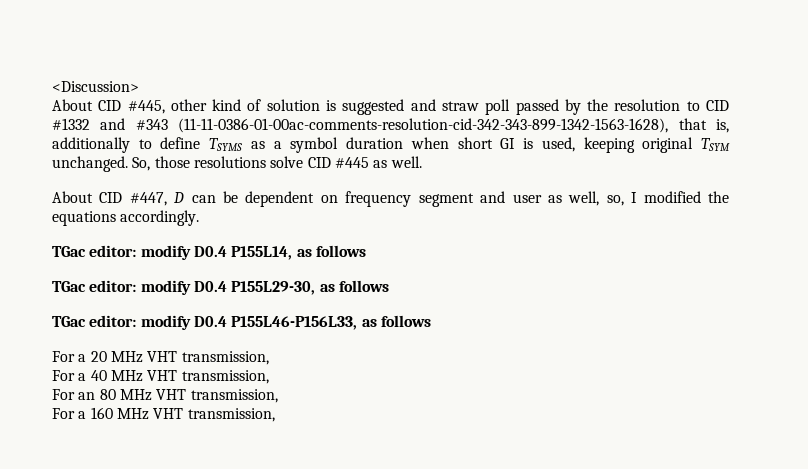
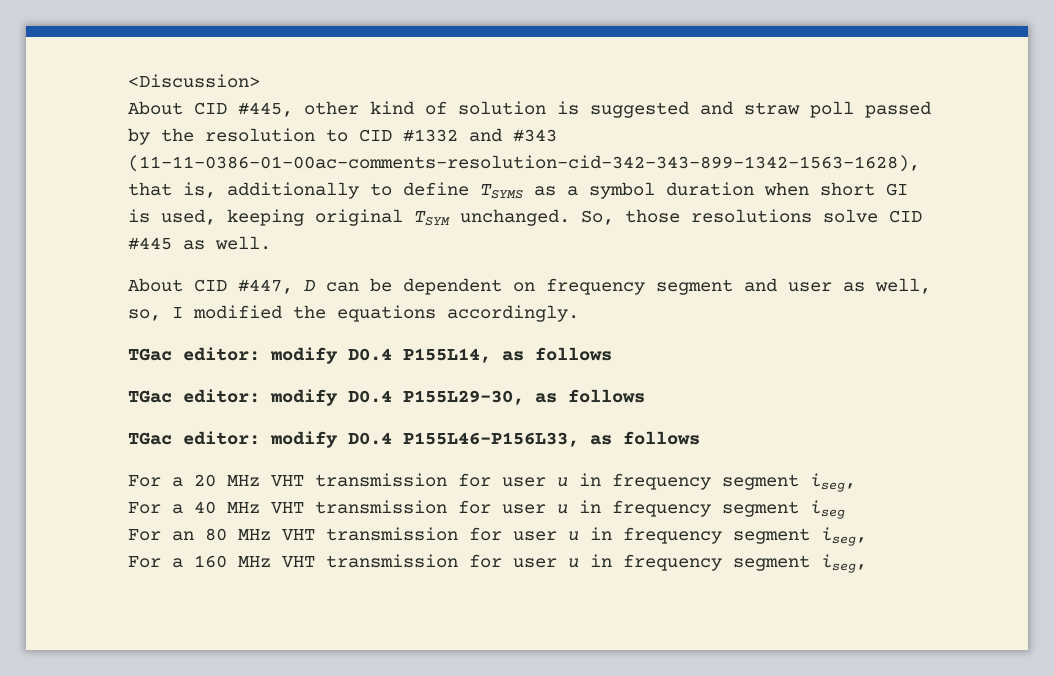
[181,351,269,365] transmission, -> [315,473,856,492] transmission for user u in frequency segment iseg,
[181,370,269,384] transmission, -> [315,500,845,519] transmission for user u in frequency segment iseg
[190,389,278,403] transmission, -> [326,527,867,546] transmission for user u in frequency segment iseg,
[187,408,275,422] transmission, -> [326,554,867,573] transmission for user u in frequency segment iseg,

